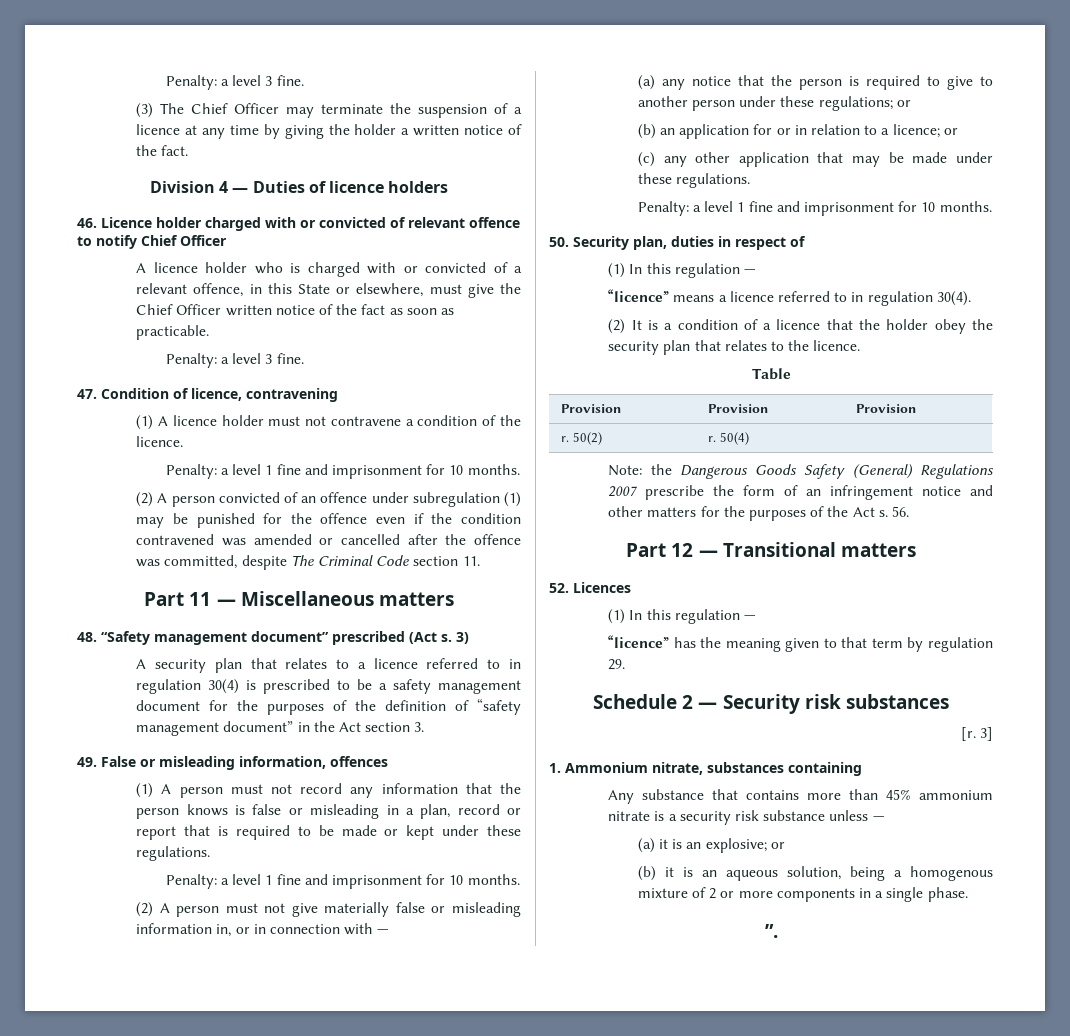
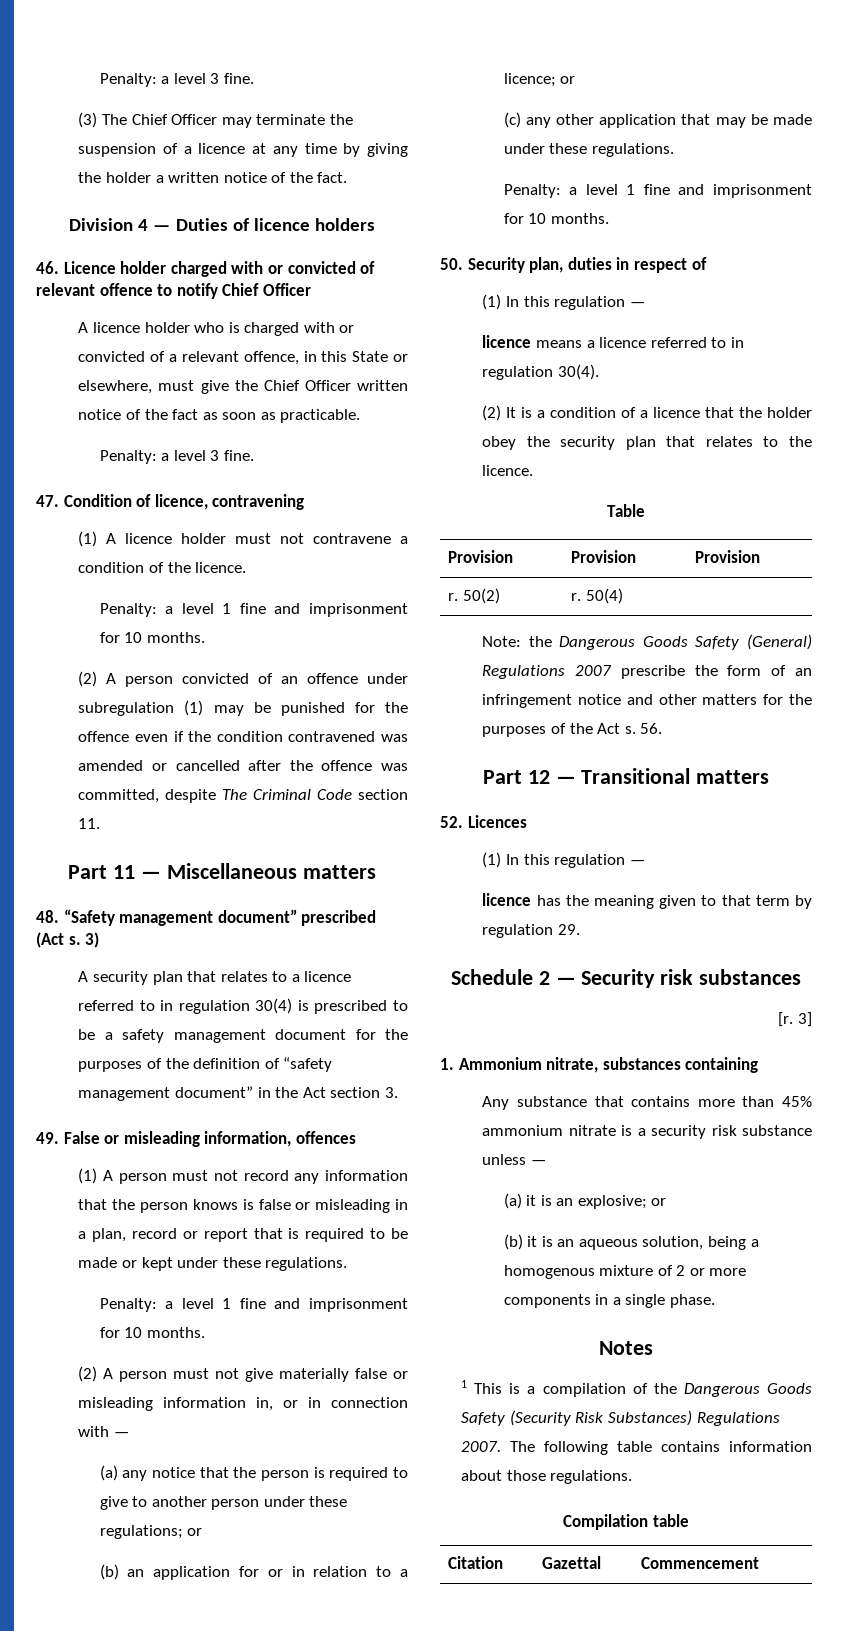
[608,289,670,302] “licence” -> [482,335,532,348] licence
[608,635,670,648] “licence” -> [482,893,532,906] licence
[764,924,778,938] ”. -> [599,1341,653,1355] [461,1380,812,1397] [461,1410,780,1426] [461,1441,812,1455] [461,1470,633,1484] [563,1514,689,1530] [447,1556,503,1569] [541,1556,601,1569] [640,1557,759,1569] Notes // 1 This is a compilation of the Dangerous Goods Safety (Security Risk Substances) Regulations 2007. The following table contains information about those regulations. // Compilation table // Citation | Gazettal | Commencement

